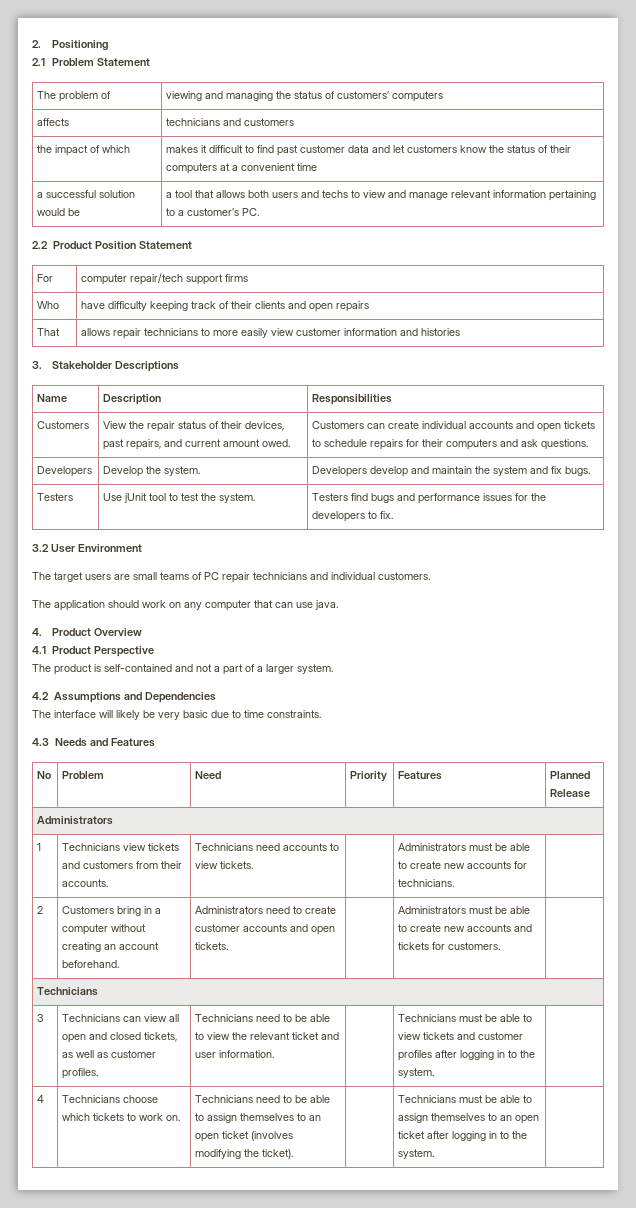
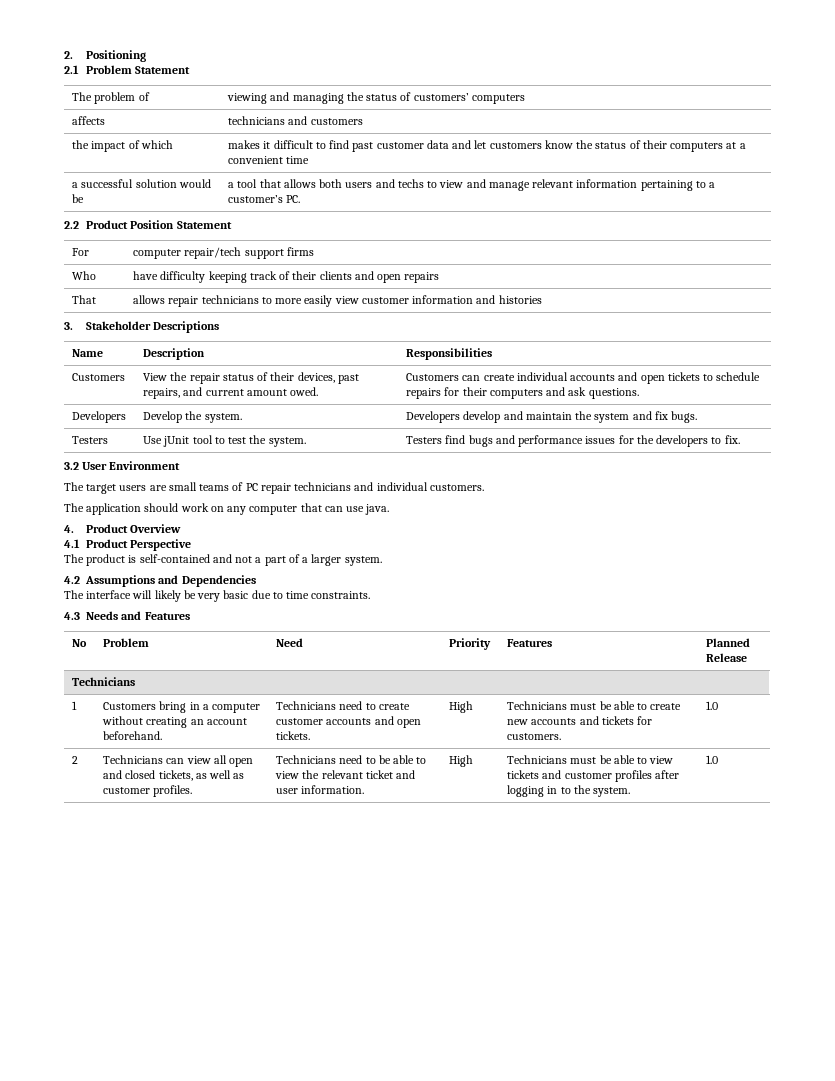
[37,816,114,825] [37,843,42,851] [62,843,180,851] [62,861,183,869] [62,879,109,887] [195,843,340,851] [195,861,254,869] [398,843,531,851] [398,861,528,869] [398,879,455,887] [37,906,44,914] Administrators // 1 | Technicians view tickets and customers from their accounts. | Technicians need accounts to view tickets. | | Administrators must be able to create new accounts for technicians. | // 2 -> [72,677,136,686] [72,701,78,710] Technicians // 1
[195,906,264,914] Administrators -> [276,701,337,710] Technicians
[398,906,467,914] | Administrators -> [449,701,474,713] [507,701,568,710] High | Technicians
[37,987,99,996] [37,1014,45,1022] // Technicians // 3 -> [706,701,719,710] [72,756,79,764] 1.0 // 2
(275, 1054) none -> [449,755,474,767] High
[37,1095,45,1103] [62,1095,159,1103] [62,1113,181,1121] [195,1095,331,1103] [195,1113,322,1123] [195,1131,294,1142] [195,1149,294,1159] [398,1095,533,1103] [398,1113,540,1124] [398,1131,528,1141] [398,1149,435,1159] // 4 | Technicians choose which tickets to work on. | Technicians need to be able to assign themselves to an open ticket (involves modifying the ticket). | | Technicians must be able to assign themselves to an open ticket after logging in to the system. | -> [706,755,719,764] 1.0

